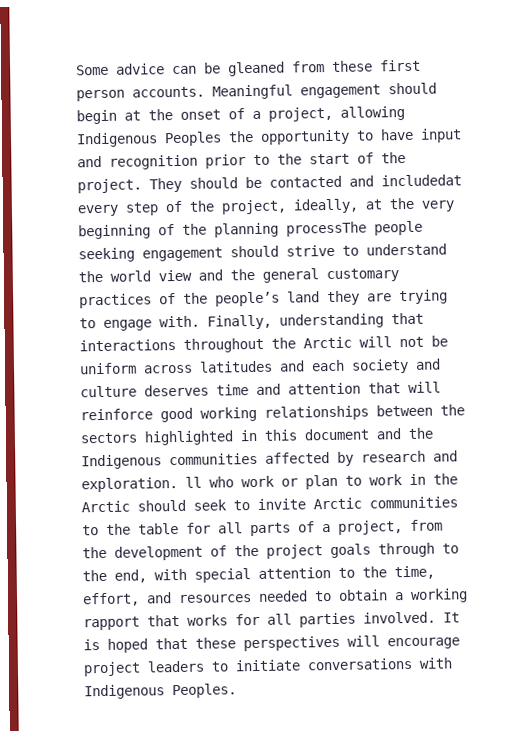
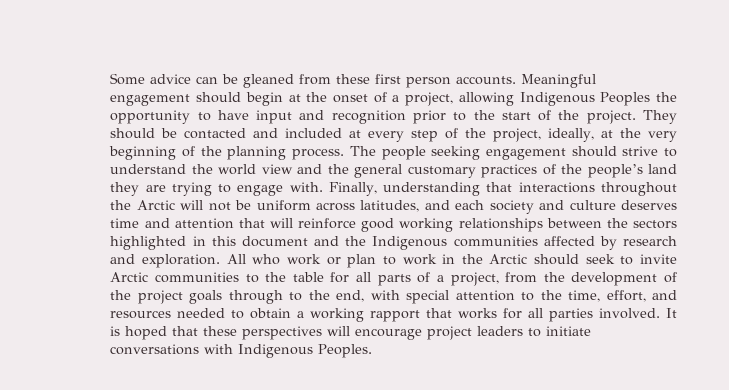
[380,174,462,187] includedat -> [285,128,362,138] included at
[285,221,367,237] processThe -> [292,146,376,160] process. The
[198,360,273,373] latitudes -> [360,200,420,212] latitudes,
[184,476,202,488] ll -> [226,254,246,264] All

